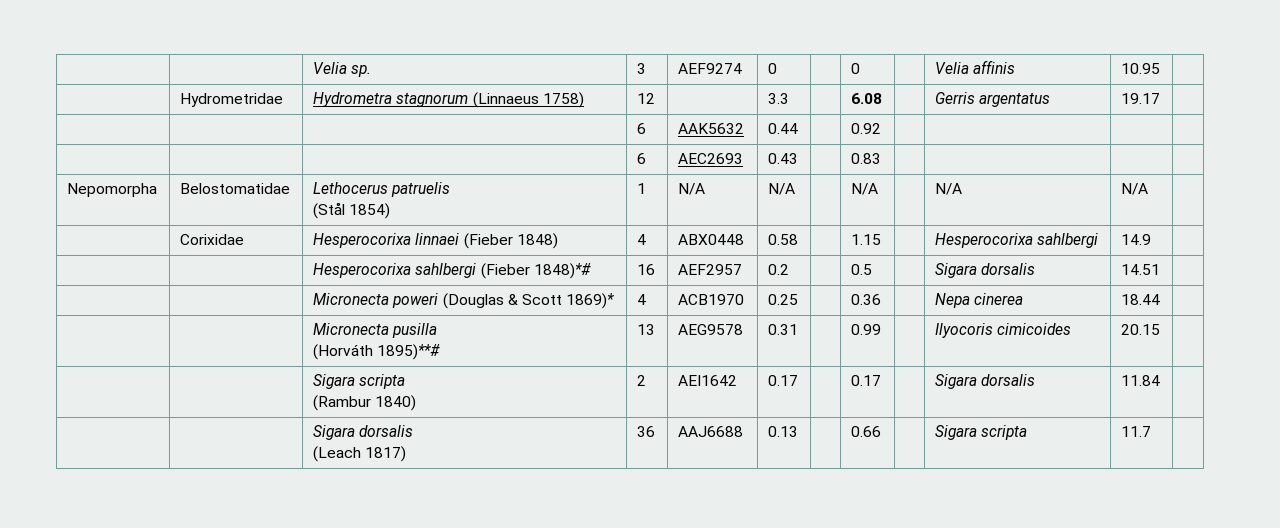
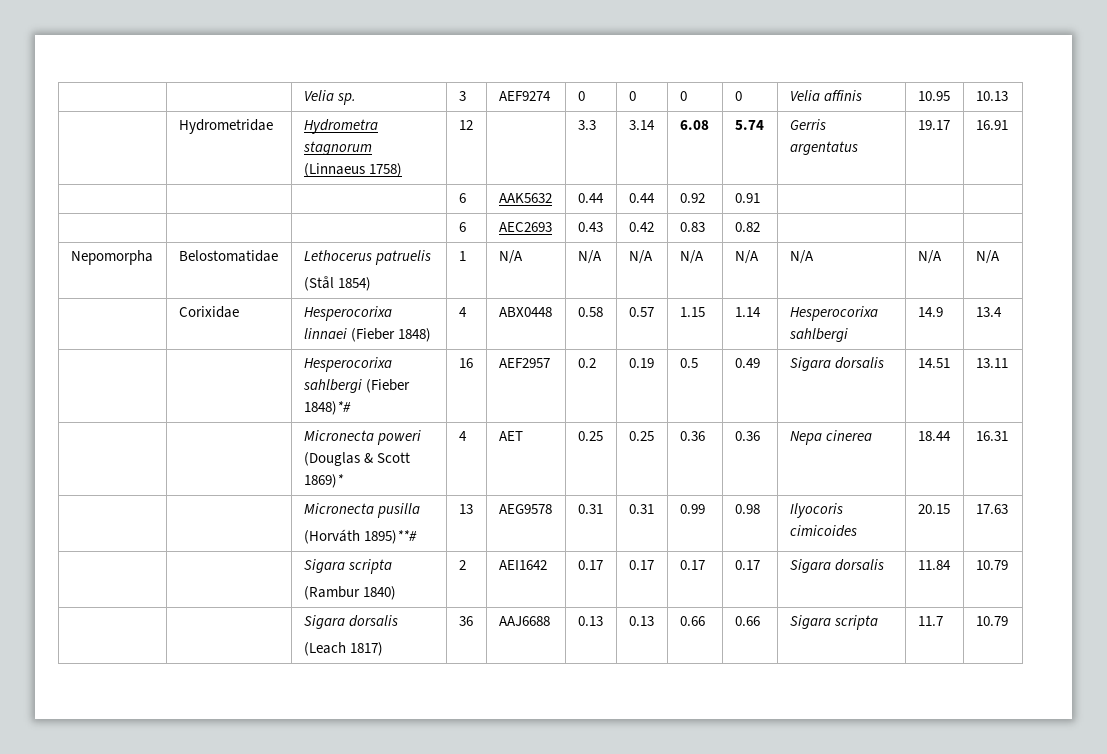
[851,63,861,74] | 0 | -> [628,91,636,101] [679,91,687,101] [734,91,742,101] 0 | 0 | 0
(1161, 68) none -> [975,91,1008,101] 10.13
(790, 98) none -> [628,120,655,130] 3.14
(883, 98) none -> [734,120,764,130] 5.74
(1161, 98) none -> [975,120,1008,130] 16.91
(799, 128) none -> [628,193,655,203] 0.44
(882, 128) none -> [734,193,760,203] 0.91
(799, 158) none -> [628,222,654,232] 0.42
(882, 158) none -> [734,222,760,232] 0.82
[851,183,879,195] [935,183,963,195] [1121,183,1149,195] | N/A | | N/A | N/A | -> [628,250,653,264] [679,250,704,264] [734,250,759,264] [789,250,814,264] [917,250,942,264] [975,250,1000,264] N/A | N/A | N/A | N/A | N/A | N/A
(799, 239) none -> [628,307,654,317] 0.57
(882, 239) none -> [734,307,761,317] 1.14
(1152, 239) none -> [975,307,1002,317] 13.4
(790, 269) none -> [628,358,654,368] 0.19
(873, 269) none -> [734,358,760,368] 0.49
(1161, 269) none -> [975,358,1008,368] 13.11
[678,294,745,305] [768,294,799,305] [851,294,882,305] ACB1970 | 0.25 | | 0.36 | -> [498,431,523,441] [577,431,603,441] [628,431,654,441] [679,431,705,441] [734,431,760,441] AET | 0.25 | 0.25 | 0.36 | 0.36
(1161, 299) none -> [975,431,1008,441] 16.31
(799, 329) none -> [628,504,654,514] 0.31
(882, 329) none -> [734,504,760,514] 0.98
(1161, 329) none -> [975,504,1008,514] 17.63
[851,375,882,386] | 0.17 | -> [628,560,654,570] [679,560,705,570] [734,560,760,570] 0.17 | 0.17 | 0.17
(1161, 380) none -> [975,560,1008,570] 10.79
[851,426,882,437] | 0.66 | -> [628,616,654,626] [679,616,705,626] [734,616,760,626] 0.13 | 0.66 | 0.66
(1152, 431) none -> [975,616,1008,626] 10.79

